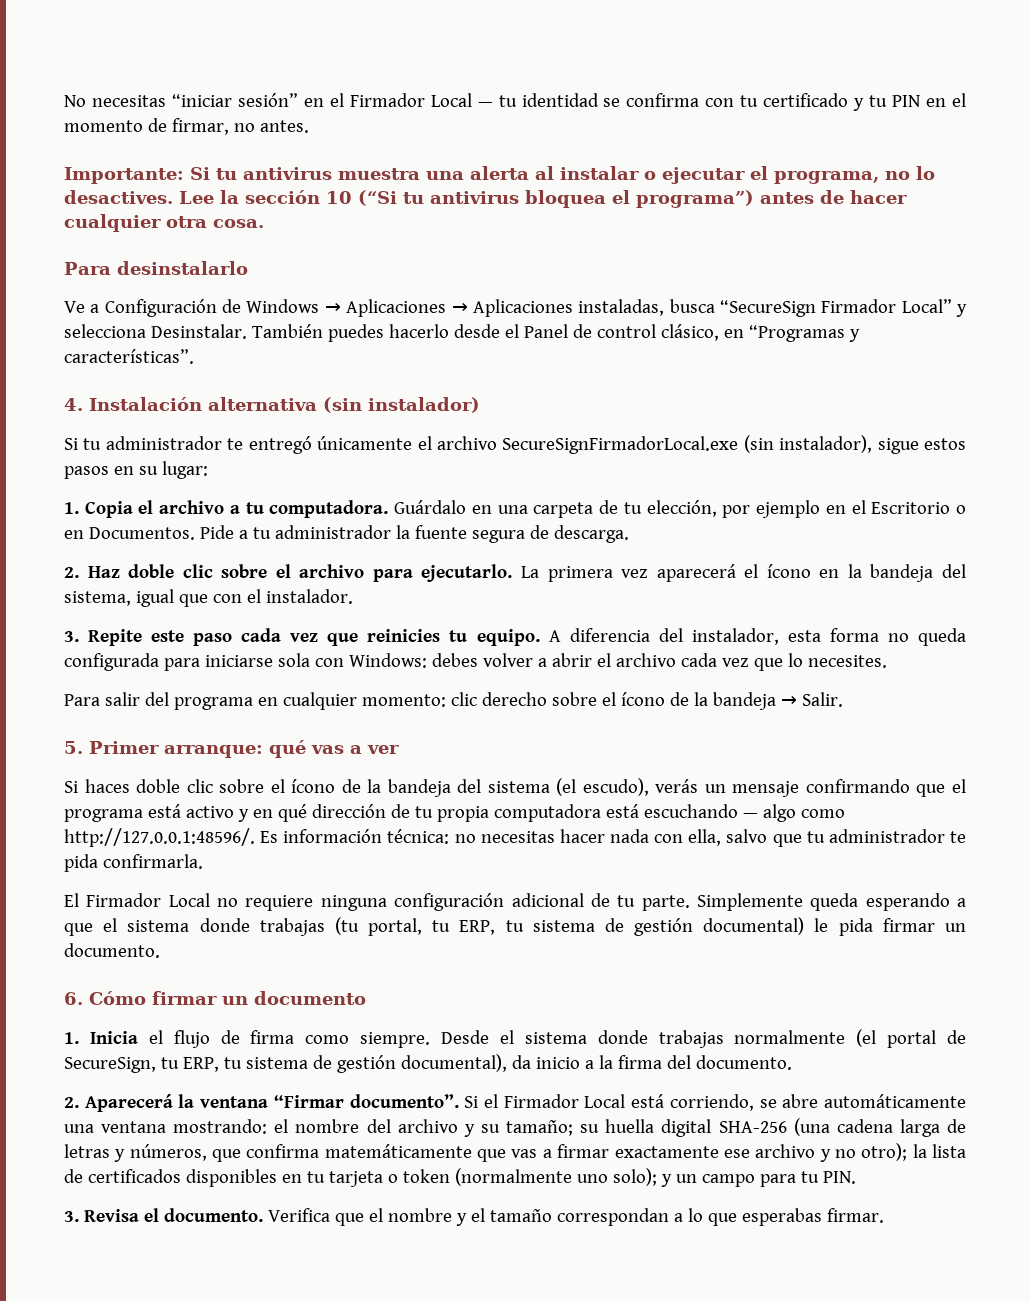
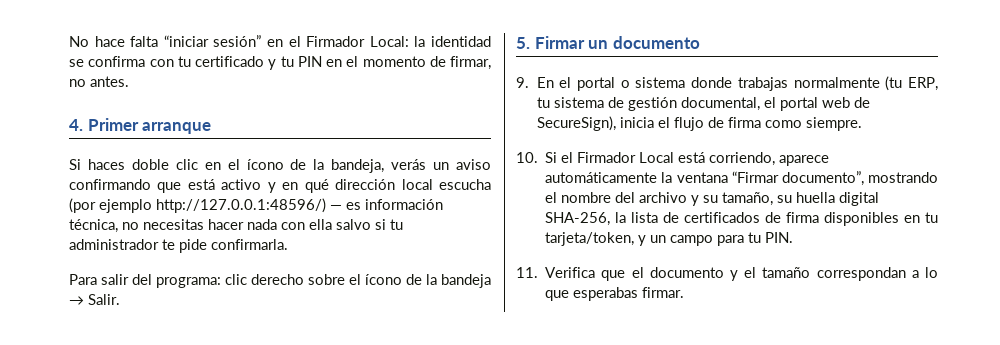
[91,95,166,107] necesitas -> [94,36,159,47] hace falta
[430,93,517,107] Local — tu -> [369,36,426,47] Local: la
[64,166,935,184] [64,190,907,208] [64,214,264,232] [64,261,248,275] [64,299,968,317] [64,324,860,342] [64,349,194,364] [64,397,480,413] [64,435,966,454] [64,461,208,479] [64,500,966,518] [64,525,629,543] [64,564,966,582] [64,589,353,607] [64,628,966,646] [64,653,887,671] Importante: Si tu antivirus muestra una alerta al instalar o ejecutar el programa, no lo desactives. Lee la sección 10 (“Si tu antivirus bloquea el programa”) antes de hacer cualquier otra cosa. // Para desinstalarlo // Ve a Configuración de Windows → Aplicaciones → Aplicaciones instaladas, busca “SecureSign Firmador Local” y selecciona Desinstalar. También puedes hacerlo desde el Panel de control clásico, en “Programas y características”. // 4. Instalación alternativa (sin instalador) // Si tu administrador te entregó únicamente el archivo SecureSignFirmadorLocal.exe (sin instalador), sigue estos pasos en su lugar: // 1. Copia el archivo a tu computadora. Guárdalo en una carpeta de tu elección, por ejemplo en el Escritorio o en Documentos. Pide a tu administrador la fuente segura de descarga. // 2. Haz doble clic sobre el archivo para ejecutarlo. La primera vez aparecerá el ícono en la bandeja del sistema, igual que con el instalador. // 3. Repite este paso cada vez que reinicies tu equipo. A diferencia del instalador, esta forma no queda configurada para iniciarse sola con Windows: debes volver a abrir el archivo cada vez que lo necesites. -> [69,118,212,134] [69,159,491,173] [69,179,492,193] [69,198,443,213] [69,219,403,233] [69,239,288,253] 4. Primer arranque // Si haces doble clic en el ícono de la bandeja, verás un aviso confirmando que está activo y en qué dirección local escucha (por ejemplo http://127.0.0.1:48596/) — es información técnica, no necesitas hacer nada con ella salvo si tu administrador te pide confirmarla.
[173,692,446,710] programa en cualquier momento: -> [156,277,221,288] programa:
[89,740,399,758] [64,778,966,797] [64,804,845,822] [64,828,966,847] [64,854,203,872] [64,893,967,911] [64,917,966,936] [64,943,160,958] [64,991,366,1005] [64,1031,138,1044] Primer arranque: qué vas a ver // Si haces doble clic sobre el ícono de la bandeja del sistema (el escudo), verás un mensaje confirmando que el programa está activo y en qué dirección de tu propia computadora está escuchando — algo como http://127.0.0.1:48596/. Es información técnica: no necesitas hacer nada con ella, salvo que tu administrador te pida confirmarla. // El Firmador Local no requiere ninguna configuración adicional de tu parte. Simplemente queda esperando a que el sistema donde trabajas (tu portal, tu ERP, tu sistema de gestión documental) le pida firmar un documento. // 6. Cómo firmar un documento // 1. Inicia -> [534,36,700,49] [516,76,938,91] [536,97,870,111] [536,116,654,131] Firmar un documento // 9. En el portal o sistema donde trabajas normalmente (tu ERP, tu sistema de gestión documental, el portal web de SecureSign), inicia
[441,1029,966,1048] [64,1054,792,1073] [64,1094,459,1112] Desde el sistema donde trabajas normalmente (el portal de SecureSign, tu ERP, tu sistema de gestión documental), da inicio a la firma del documento. // 2. Aparecerá la ventana “Firmar documento”. -> [516,152,538,163] // 10.
[759,1094,966,1108] [64,1119,268,1134] se abre automáticamente una ventana mostrando: -> [779,155,830,166] [545,171,938,186] aparece automáticamente la ventana “Firmar documento”, mostrando
[506,1120,574,1136] tamaño; -> [722,192,774,206] tamaño,
[718,1118,967,1137] [64,1143,908,1162] SHA-256 (una cadena larga de letras y números, que confirma matemáticamente que vas a firmar exactamente ese archivo y no otro); -> [545,212,611,226] SHA-256,
(181, 1176) none -> [765,212,820,223] de firma
[328,1168,657,1187] tarjeta o token (normalmente uno solo); -> [545,232,635,246] tarjeta/token,
[64,1208,263,1222] 3. Revisa el documento. -> [516,267,538,278] 11.
[387,1208,452,1222] nombre -> [649,267,724,278] documento

